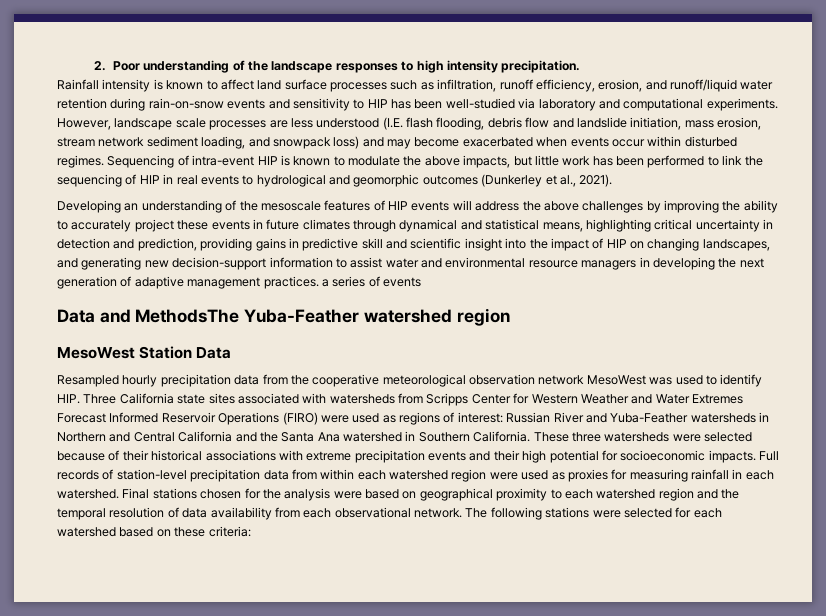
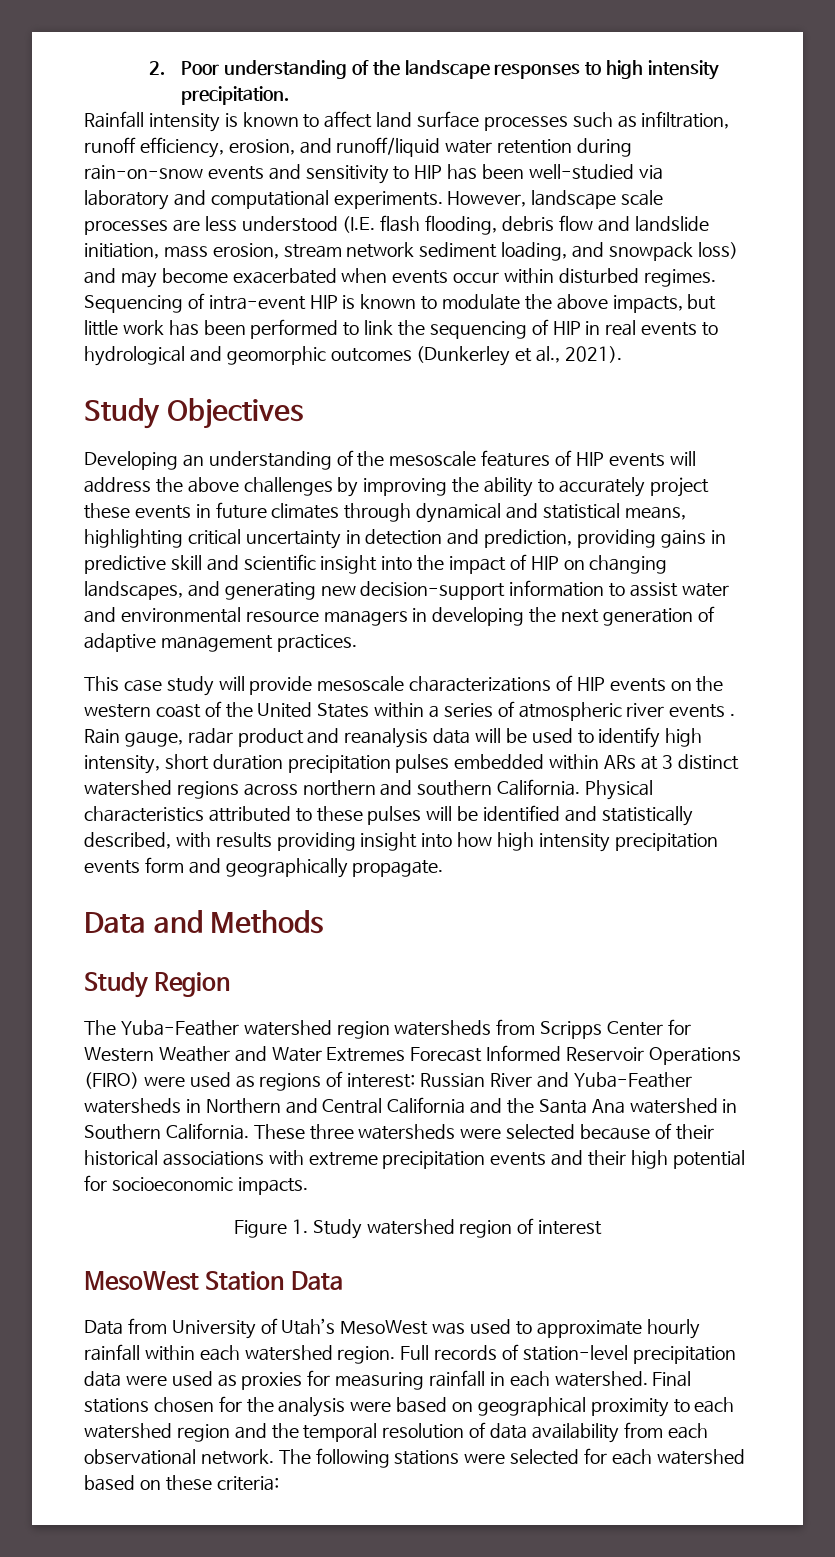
(613, 180) none -> [84,398,303,429] // Study Objectives
(319, 282) none -> [84,675,724,696] [84,701,425,718] // This case study will provide mesoscale characterizations of HIP events on the western coast of the United States within
[383,277,421,287] [57,308,510,326] [57,346,232,359] [57,374,763,387] [57,393,327,404] events // Data and MethodsThe Yuba-Feather watershed region // MesoWest Station Data // Resampled hourly precipitation data from the cooperative meteorological observation network MesoWest was used to identify HIP. Three California state sites associated with -> [518,702,736,721] [84,727,703,748] [84,754,739,774] [84,779,654,800] [84,805,693,826] [84,832,718,852] [84,857,444,878] [84,910,324,934] [84,972,231,998] [84,1020,390,1039] atmospheric river events . Rain gauge, radar product and reanalysis data will be used to identify high intensity, short duration precipitation pulses embedded within ARs at 3 distinct watershed regions across northern and southern California. Physical characteristics attributed to these pulses will be identified and statistically described, with results providing insight into how high intensity precipitation events form and geographically propagate. // Data and Methods // Study Region // The Yuba-Feather watershed region
(756, 456) none -> [233,1218,603,1239] [84,1271,343,1291] [84,1318,700,1339] [84,1344,396,1364] // Figure 1. Study watershed region of interest // MesoWest Station Data // Data from University of Utah’s MesoWest was used to approximate hourly rainfall within each watershed region.
[291,469,487,482] from within each watershed region -> (121, 1379) none

